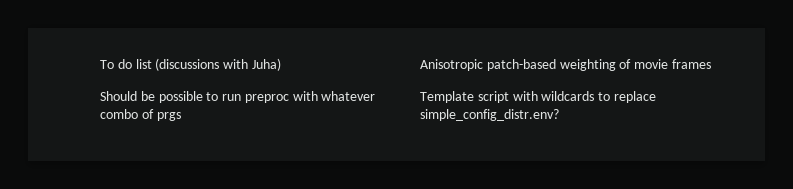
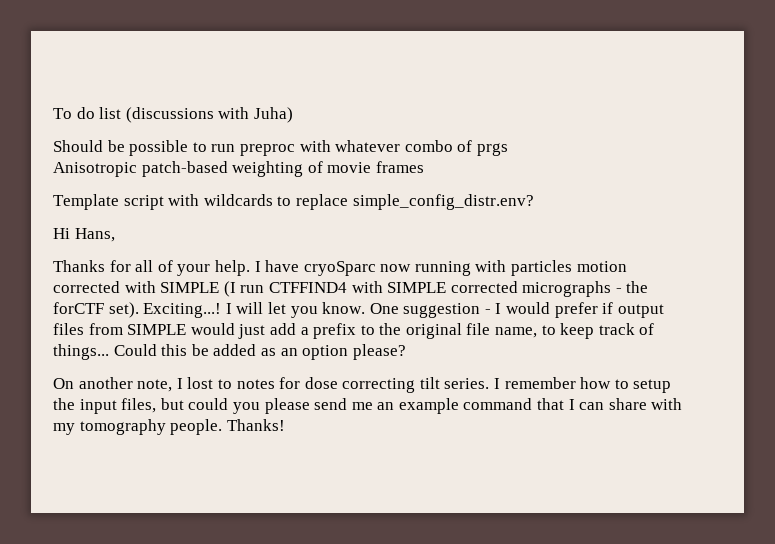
(559, 115) none -> [53,228,115,242] [53,260,627,276] [53,281,649,297] [53,302,664,318] [53,323,655,339] [53,344,406,360] [53,377,672,393] [53,398,683,414] [53,419,285,435] // Hi Hans, // Thanks for all of your help. I have cryoSparc now running with particles motion corrected with SIMPLE (I run CTFFIND4 with SIMPLE corrected micrographs - the forCTF set). Exciting...! I will let you know. One suggestion - I would prefer if output files from SIMPLE would just add a prefix to the original file name, to keep track of things... Could this be added as an option please? // On another note, I lost to notes for dose correcting tilt series. I remember how to setup the input files, but could you please send me an example command that I can share with my tomography people. Thanks!

